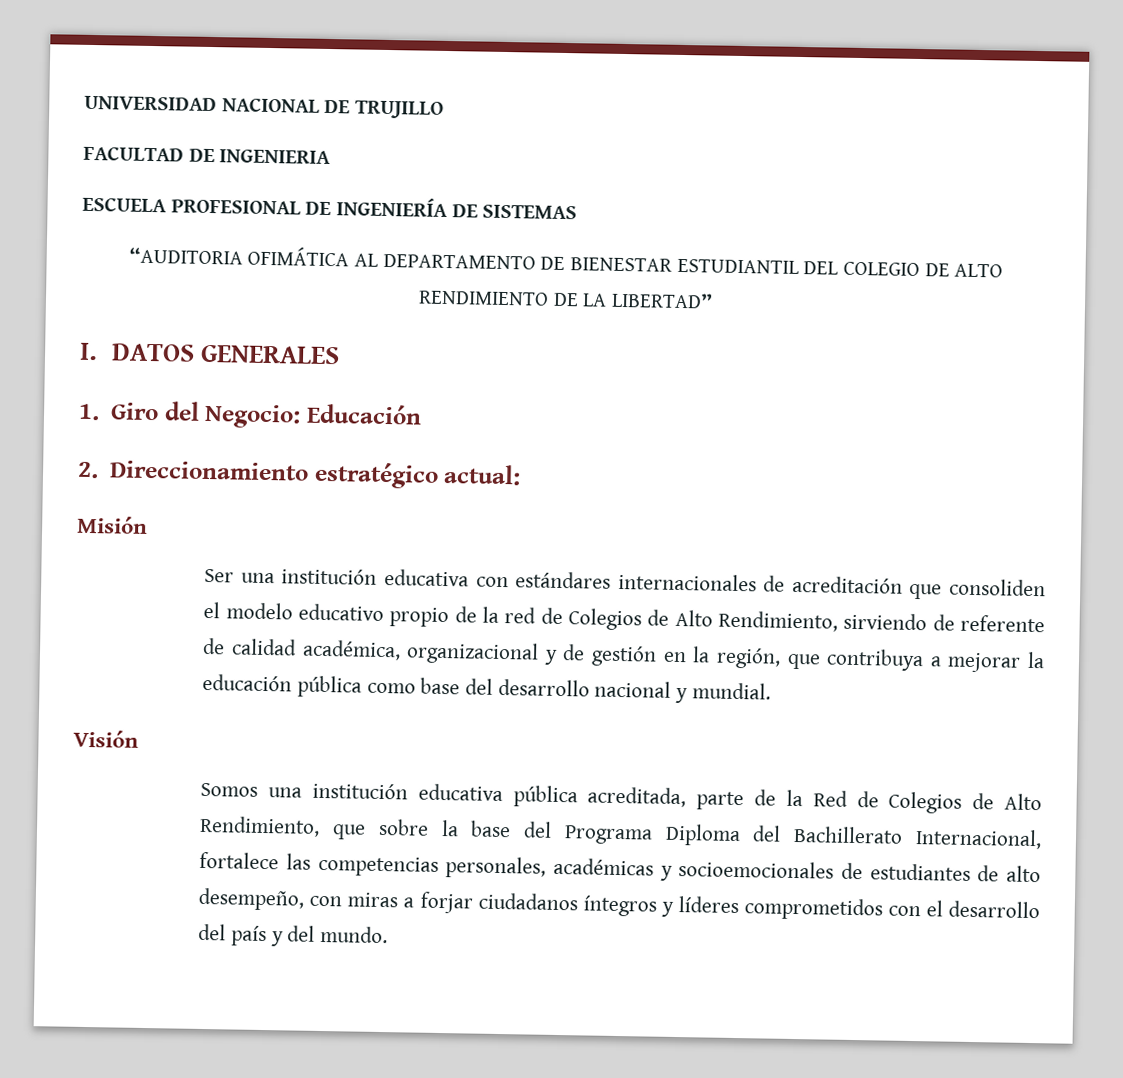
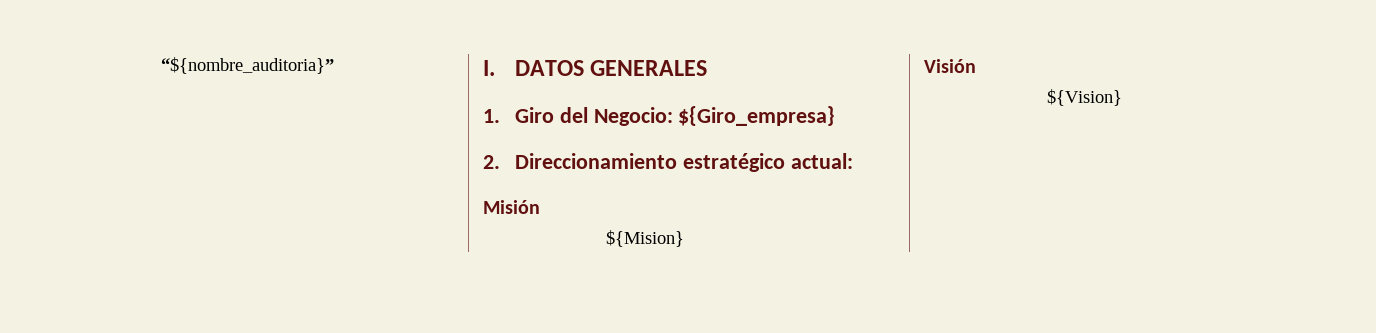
[84,95,445,119] [83,146,332,165] [82,196,578,220] [128,245,1004,278] [417,290,714,309] UNIVERSIDAD NACIONAL DE TRUJILLO // FACULTAD DE INGENIERIA // ESCUELA PROFESIONAL DE INGENIERÍA DE SISTEMAS // “AUDITORIA OFIMÁTICA AL DEPARTAMENTO DE BIENESTAR ESTUDIANTIL DEL COLEGIO DE ALTO RENDIMIENTO DE LA LIBERTAD” -> [160,57,334,74] “${nombre_auditoria}”
[305,403,422,425] Educación -> [678,106,836,126] ${Giro_empresa}
[204,568,1046,600] [203,601,1045,633] [203,637,1046,673] [202,673,771,704] [73,729,139,748] [200,782,1042,814] [199,815,1043,850] [199,851,1041,883] [198,887,1040,921] [198,923,388,947] Ser una institución educativa con estándares internacionales de acreditación que consoliden el modelo educativo propio de la red de Colegios de Alto Rendimiento, sirviendo de referente de calidad académica, organizacional y de gestión en la región, que contribuya a mejorar la educación pública como base del desarrollo nacional y mundial. // Visión // Somos una institución educativa pública acreditada, parte de la Red de Colegios de Alto Rendimiento, que sobre la base del Programa Diploma del Bachillerato Internacional, fortalece las competencias personales, académicas y socioemocionales de estudiantes de alto desempeño, con miras a forjar ciudadanos íntegros y líderes comprometidos con el desarrollo del país y del mundo. -> [606,230,684,247] [924,59,976,73] [1047,89,1122,106] ${Mision} // Visión // ${Vision}

